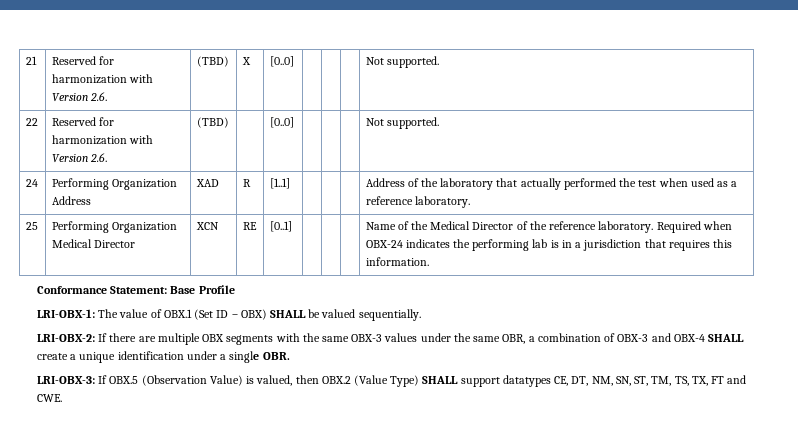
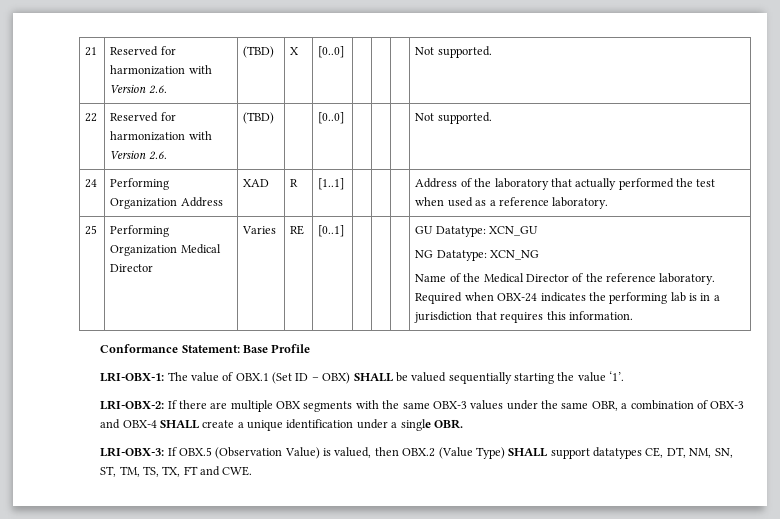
[195,222,219,230] XCN -> [242,226,277,234] Varies
(292, 226) none -> [415,226,539,237] [415,250,540,261] GU Datatype: XCN_GU // NG Datatype: XCN_NG //
[358,309,421,321] sequentially. -> [448,371,625,384] sequentially starting the value ‘1’.

